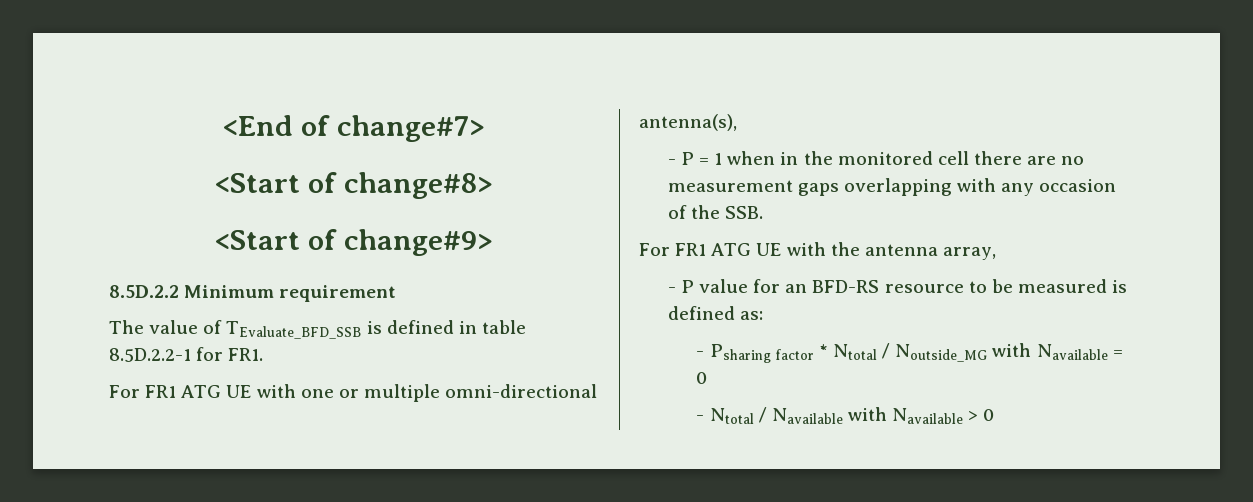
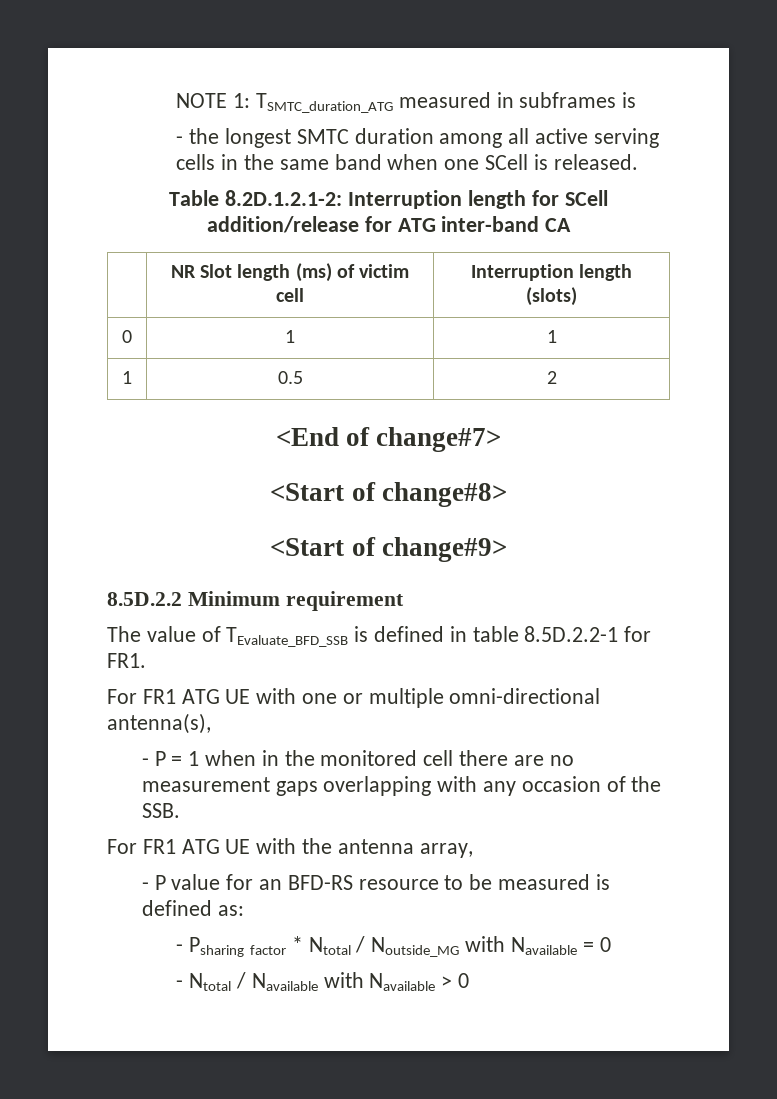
(222, 125) none -> [176,92,637,113] [176,128,659,148] [176,154,638,170] [169,190,608,209] [206,216,572,233] [170,263,410,282] [276,288,304,302] [470,264,633,281] [526,287,577,306] [122,330,132,343] [285,330,295,343] [546,330,557,343] [122,371,132,384] [277,371,303,384] [546,371,557,384] NOTE 1: TSMTC_duration_ATG measured in subframes is // - the longest SMTC duration among all active serving cells in the same band when one SCell is released. // Table 8.2D.1.2.1-2: Interruption length for SCell addition/release for ATG inter-band CA // | NR Slot length (ms) of victim cell | Interruption length (slots) // 0 | 1 | 1 // 1 | 0.5 | 2 //

